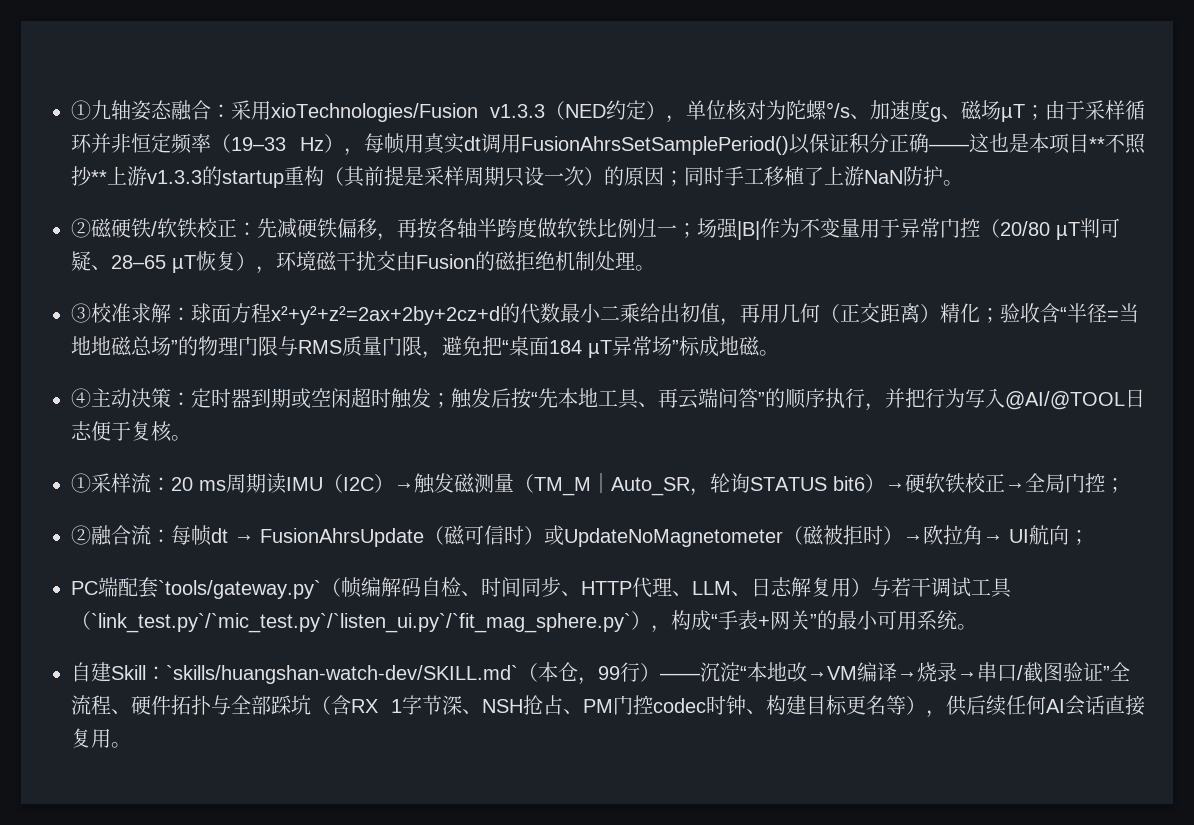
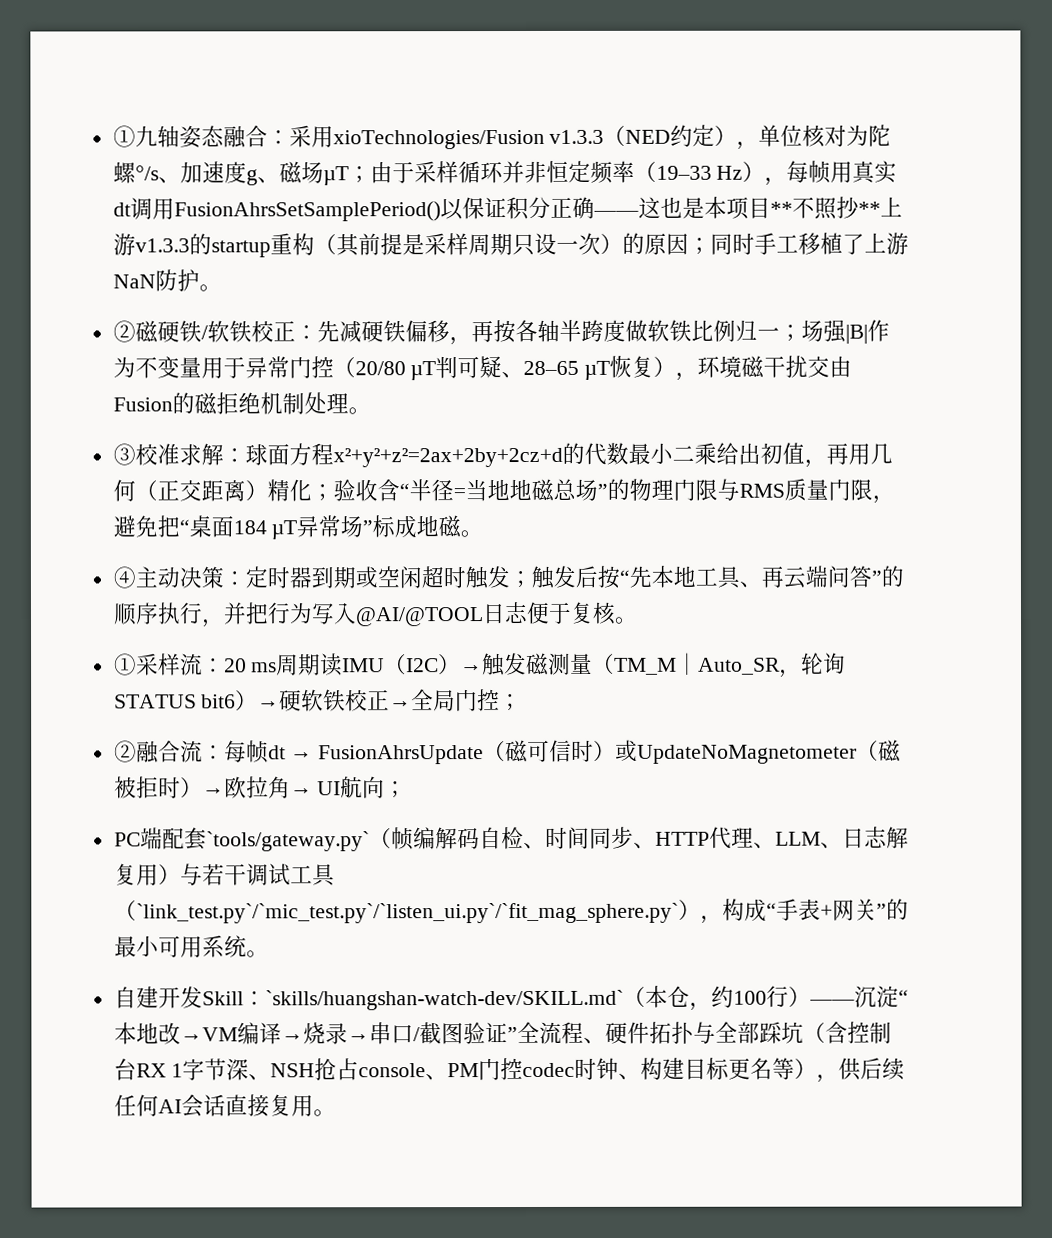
(111, 672) none -> [157,986,203,1009] 开发
[598,666,620,680] 99 -> [710,985,767,1008] 约100
(351, 705) none -> [846,1021,892,1044] [113,1058,137,1081] 控制台
(563, 705) none -> [358,1063,427,1078] console

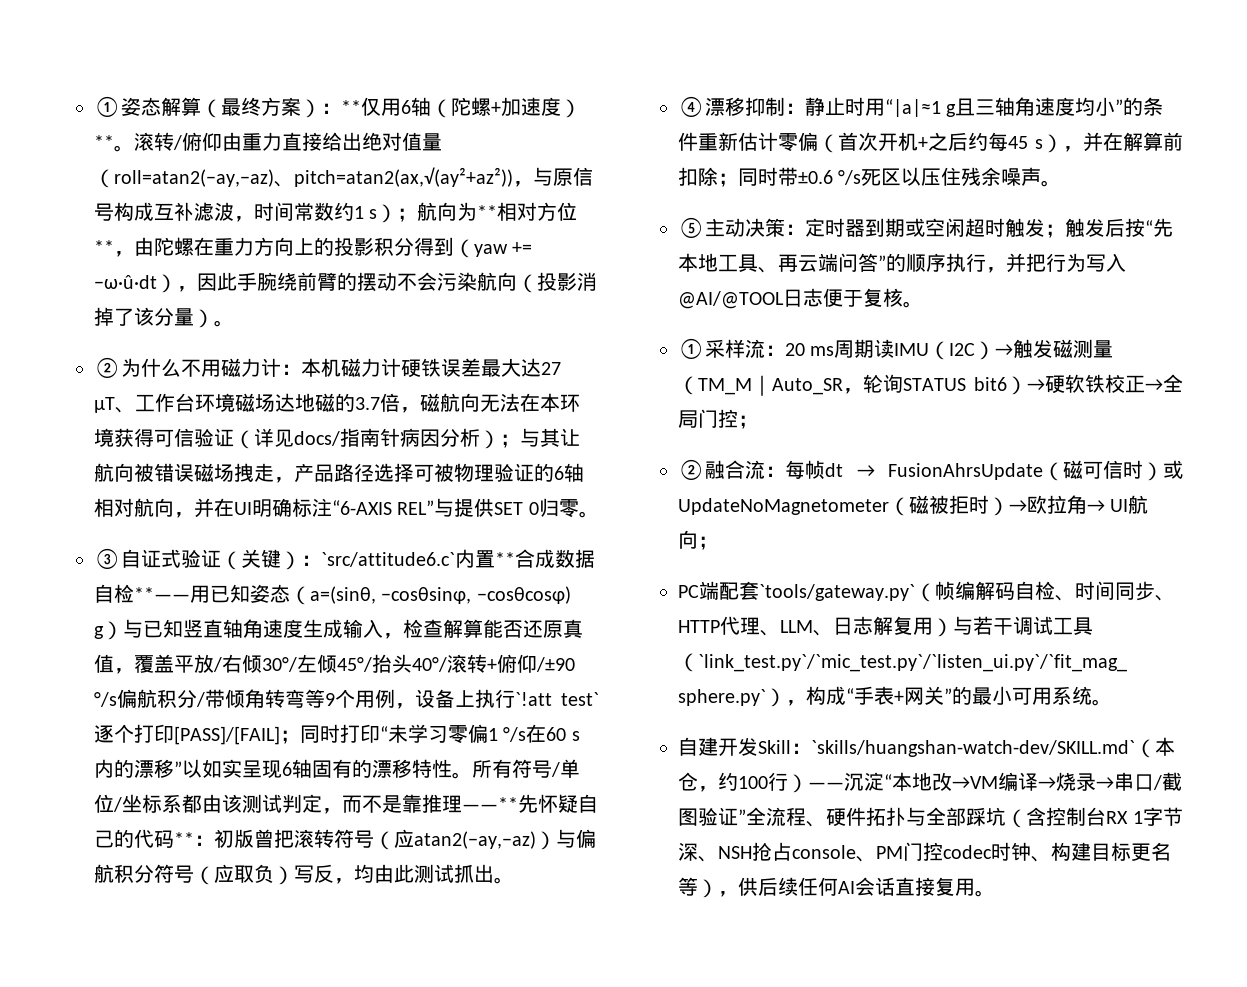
[112,124,892,150] [112,160,898,186] [112,196,903,222] [112,232,909,258] [112,269,222,292] [112,319,890,346] [112,355,853,381] [112,392,371,416] [112,442,893,468] [112,478,895,504] [112,515,484,540] [112,566,136,589] ①九轴姿态融合：采用xioTechnologies/Fusion v1.3.3（NED约定），单位核对为陀螺°/s、加速度g、磁场µT；由于采样循环并非恒定频率（19–33 Hz），每帧用真实dt调用FusionAhrsSetSamplePeriod()以保证积分正确——这也是本项目**不照抄**上游v1.3.3的startup重构（其前提是采样周期只设一次）的原因；同时手工移植了上游NaN防护。 // ②磁硬铁/软铁校正：先减硬铁偏移，再按各轴半跨度做软铁比例归一；场强|B|作为不变量用于异常门控（20/80 µT判可疑、28–65 µT恢复），环境磁干扰交由Fusion的磁拒绝机制处理。 // ③校准求解：球面方程x²+y²+z²=2ax+2by+2cz+d的代数最小二乘给出初值，再用几何（正交距离）精化；验收含“半径=当地地磁总场”的物理门限与RMS质量门限，避免把“桌面184 µT异常场”标成地磁。 // ④ -> [94,96,581,118] [94,132,442,152] [94,167,593,188] [94,202,578,223] [94,237,533,258] [94,272,597,293] [94,307,234,328] [94,357,561,378] [94,393,580,413] [94,428,580,449] [94,463,584,483] [94,498,599,518] [94,548,595,570] [94,584,571,605] [94,619,583,640] [94,654,575,674] [94,689,599,709] [94,724,580,745] [94,759,580,779] [94,794,598,814] [94,829,596,850] [94,864,514,885] [678,96,1164,117] [678,132,1183,153] [678,167,1062,187] [678,217,705,238] ①姿态解算（最终方案）：**仅用6轴（陀螺+加速度）**。滚转/俯仰由重力直接给出绝对值量（roll=atan2(−ay,−az)、pitch=atan2(ax,√(ay²+az²))，与原信号构成互补滤波，时间常数约1 s）；航向为**相对方位**，由陀螺在重力方向上的投影积分得到（yaw += −ω·û·dt），因此手腕绕前臂的摆动不会污染航向（投影消掉了该分量）。 // ②为什么不用磁力计：本机磁力计硬铁误差最大达27 µT、工作台环境磁场达地磁的3.7倍，磁航向无法在本环境获得可信验证（详见docs/指南针病因分析）；与其让航向被错误磁场拽走，产品路径选择可被物理验证的6轴相对航向，并在UI明确标注“6-AXIS REL”与提供SET 0归零。 // ③自证式验证（关键）：`src/attitude6.c`内置**合成数据自检**——用已知姿态（a=(sinθ, −cosθsinφ, −cosθcosφ) g）与已知竖直轴角速度生成输入，检查解算能否还原真值，覆盖平放/右倾30°/左倾45°/抬头40°/滚转+俯仰/±90 °/s偏航积分/带倾角转弯等9个用例，设备上执行`!att test`逐个打印[PASS]/[FAIL]；同时打印“未学习零偏1 °/s在60 s内的漂移”以如实呈现6轴固有的漂移特性。所有符号/单位/坐标系都由该测试判定，而不是靠推理——**先怀疑自己的代码**：初版曾把滚转符号（应atan2(−ay,−az)）与偏航积分符号（应取负）写反，均由此测试抓出。 // ④漂移抑制：静止时用“|a|≈1 g且三轴角速度均小”的条件重新估计零偏（首次开机+之后约每45 s），并在解算前扣除；同时带±0.6 °/s死区以压住残余噪声。 // ⑤

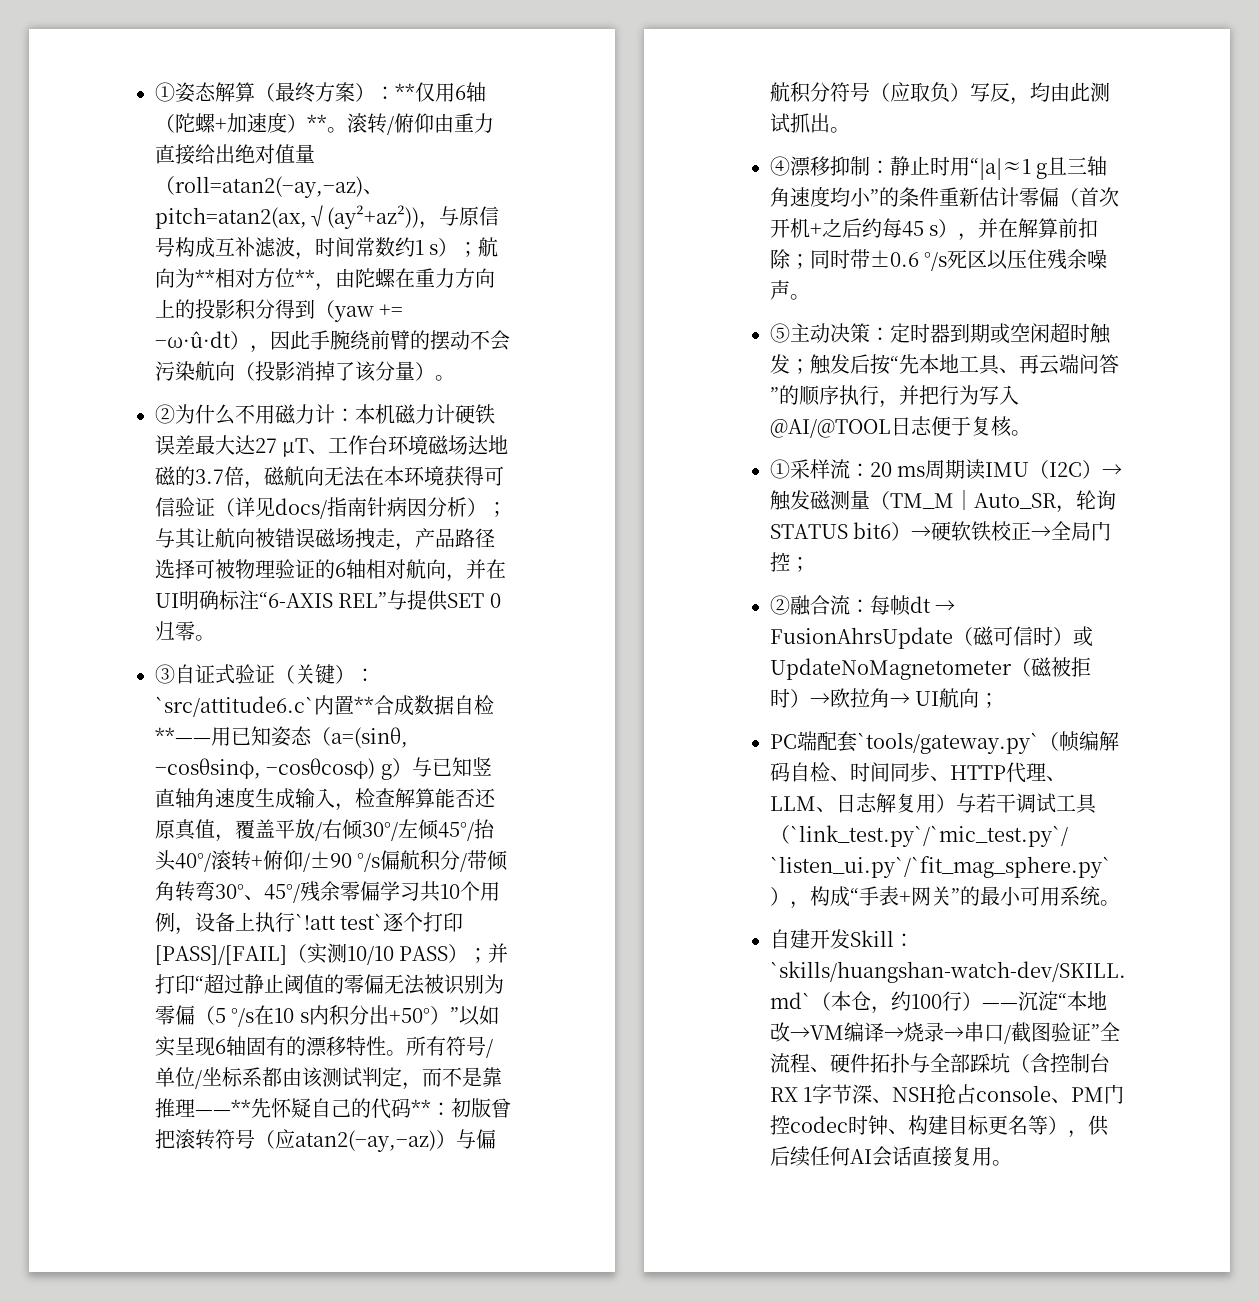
[305,689,335,708] 等9 -> [215,881,460,903] 30°、45°/残余零偏学习共10
[280,724,580,744] [94,759,174,778] ；同时打印“未学习零偏1 °/s在60 s内的漂移 -> [287,943,509,965] [155,974,504,995] [155,1005,450,1027] （实测10/10 PASS）；并打印“超过静止阈值的零偏无法被识别为零偏（5 °/s在10 s内积分出+50°）

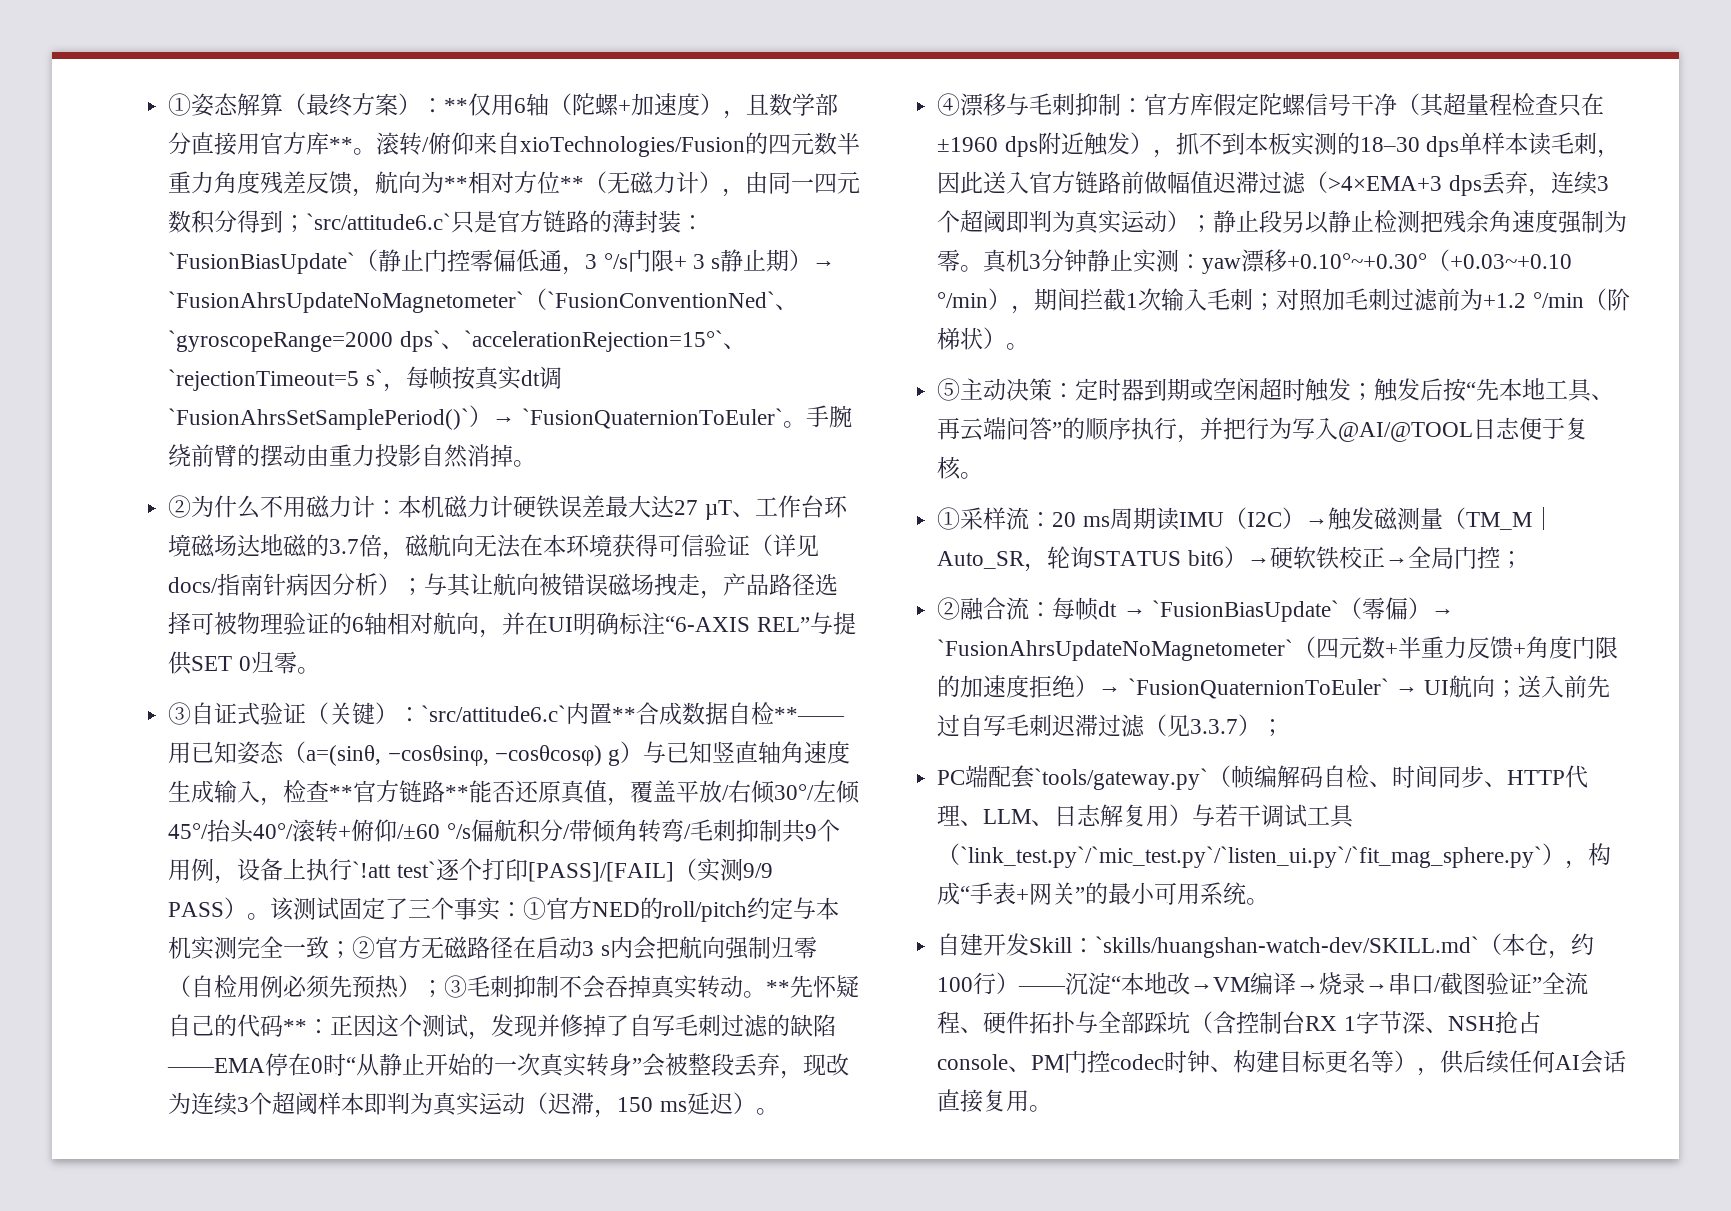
(307, 123) none -> [723,93,839,119] [168,132,330,155] ，且数学部分直接用官方库
[434,113,494,133] [155,144,315,165] [155,176,383,198] [155,205,499,229] [155,237,479,260] 由重力直接给出绝对值量（roll=atan2(−ay,−az)、pitch=atan2(ax,√(ay²+az²))，与原信号构成互补滤波，时间常数约1 s）； -> [474,132,861,157] [168,171,376,197] 来自xioTechnologies/Fusion的四元数半重力角度残差反馈，
[315,268,495,291] [155,299,404,322] [155,330,510,353] [155,361,435,382] ，由陀螺在重力方向上的投影积分得到（yaw += −ω·û·dt），因此手腕绕前臂的摆动不会污染航向（投影消掉了该分量） -> [584,171,861,197] [168,210,705,234] [168,249,835,275] [168,288,799,313] [168,330,746,352] [168,366,562,392] [168,405,852,430] [168,444,514,468] （无磁力计），由同一四元数积分得到；`src/attitude6.c`只是官方链路的薄封装：`FusionBiasUpdate`（静止门控零偏低通，3 °/s门限+ 3 s静止期）→ `FusionAhrsUpdateNoMagnetometer`（`FusionConventionNed`、`gyroscopeRange=2000 dps`、`accelerationRejection=15°`、`rejectionTimeout=5 s`，每帧按真实dt调`FusionAhrsSetSamplePeriod()`）→ `FusionQuaternionToEuler`。手腕绕前臂的摆动由重力投影自然消掉
[395,788,435,808] 解算 -> [329,780,470,803] **官方链路**
[303,851,352,872] /±90 -> [397,824,441,839] /±60
[215,881,460,903] 30°、45°/残余零偏学习共10 -> [683,819,817,843] /毛刺抑制共9
[347,943,509,965] [155,974,504,995] [155,1005,499,1027] [155,1036,493,1058] [155,1067,502,1090] [155,1098,251,1118] 10/10 PASS）；并打印“超过静止阈值的零偏无法被识别为零偏（5 °/s在10 s内积分出+50°）”以如实呈现6轴固有的漂移特性。所有符号/单位/坐标系都由该测试判定，而不是靠推理——** -> [742,863,773,878] [168,897,840,922] [168,936,817,960] [168,975,791,999] 9/9 PASS）。该测试固定了三个事实：①官方NED的roll/pitch约定与本机实测完全一致；②官方无磁路径在启动3 s内会把航向强制归零（自检用例必须先预热）；③毛刺抑制不会吞掉真实转动。**
[451,1098,511,1118] [155,1129,496,1152] [770,82,1110,105] [770,113,850,133] [770,156,1108,180] [770,186,1119,207] [770,218,1099,241] [770,249,1108,271] [770,280,790,300] 初版曾把滚转符号（应atan2(−ay,−az)）与偏航积分符号（应取负）写反，均由此测试抓出。 // ④漂移抑制：静止时用“|a|≈1 g且三轴角速度均小”的条件重新估计零偏（首次开机+之后约每45 s），并在解算前扣除；同时带±0.6 °/s死区以压住残余噪声 -> [330,1014,837,1040] [167,1053,850,1079] [168,1092,779,1118] [937,93,1605,117] [937,132,1620,158] [937,171,1609,197] [937,210,1628,234] [937,249,1573,274] [937,288,1630,314] [937,327,1007,350] 正因这个测试，发现并修掉了自写毛刺过滤的缺陷——EMA停在0时“从静止开始的一次真实转身”会被整段丢弃，现改为连续3个超阈样本即判为真实运动（迟滞，150 ms延迟）。 // ④漂移与毛刺抑制：官方库假定陀螺信号干净（其超量程检查只在±1960 dps附近触发），抓不到本板实测的18–30 dps单样本读毛刺，因此送入官方链路前做幅值迟滞过滤（>4×EMA+3 dps丢弃，连续3个超阈即判为真实运动）；静止段另以静止检测把残余角速度强制为零。真机3分钟静止实测：yaw漂移+0.10°~+0.30°（+0.03~+0.10 °/min），期间拦截1次输入毛刺；对照加毛刺过滤前为+1.2 °/min（阶梯状）
[770,626,1093,649] [770,657,1091,680] [770,688,980,708] FusionAhrsUpdate（磁可信时）或UpdateNoMagnetometer（磁被拒时）→欧拉角→ UI航向 -> [1151,597,1454,622] [937,636,1619,661] [937,675,1610,699] [937,714,1262,737] `FusionBiasUpdate`（零偏）→ `FusionAhrsUpdateNoMagnetometer`（四元数+半重力反馈+角度门限的加速度拒绝）→ `FusionQuaternionToEuler` → UI航向；送入前先过自写毛刺迟滞过滤（见3.3.7）

